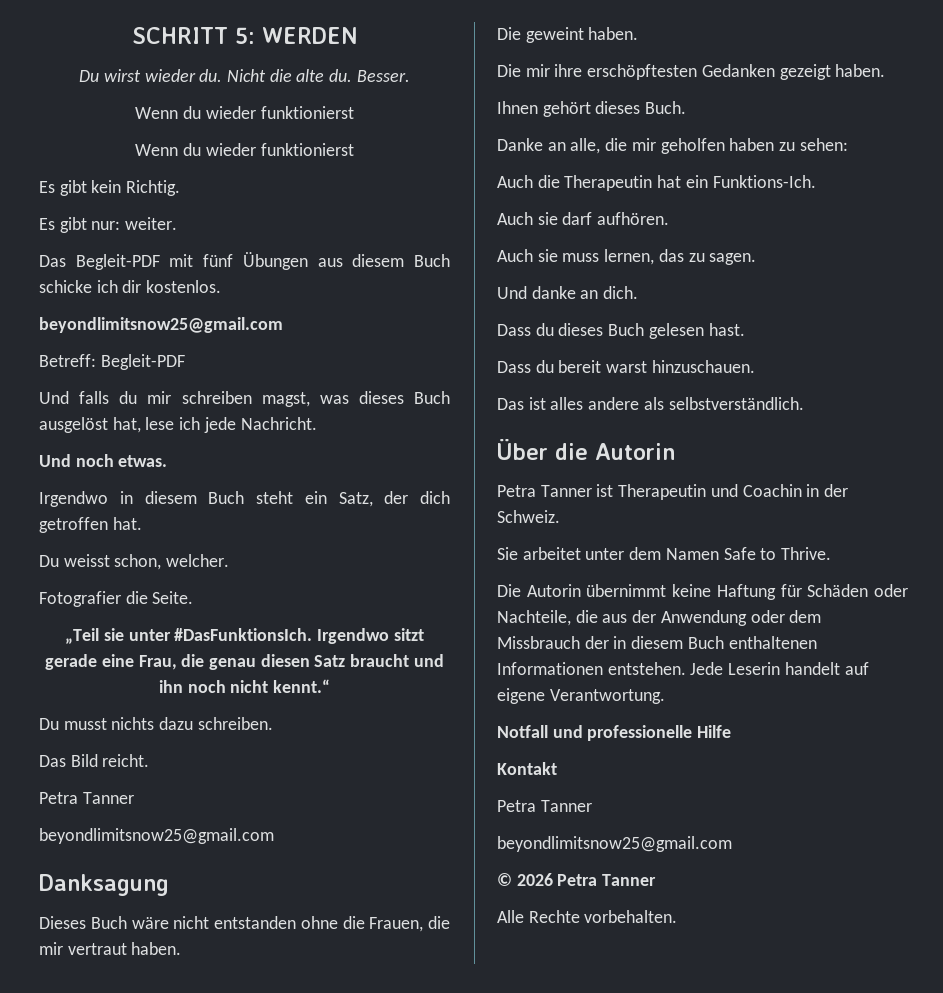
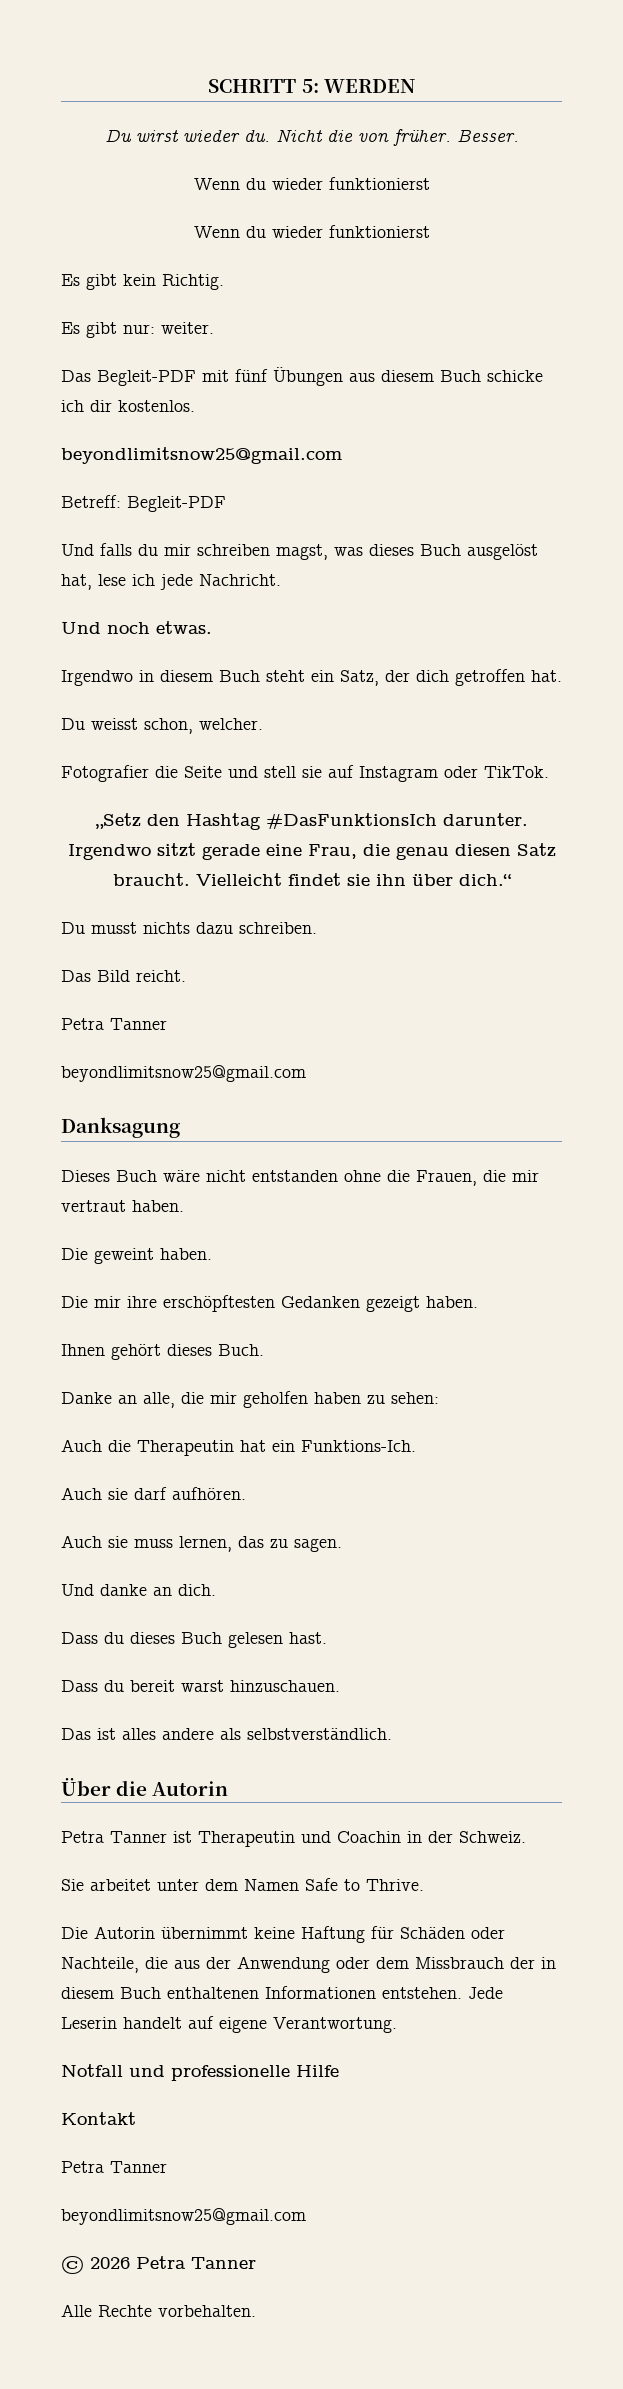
[296,69,353,82] alte du. -> [357,129,451,146] von früher.
[152,591,194,604] [65,628,313,644] Seite. // „Teil sie unter #DasFunktionsIch. -> [184,765,549,782] [95,813,528,830] Seite und stell sie auf Instagram oder TikTok. // „Setz den Hashtag #DasFunktionsIch darunter.
[350,654,444,667] [158,679,331,693] braucht und ihn noch nicht kennt.“ -> [112,873,511,886] braucht. Vielleicht findet sie ihn über dich.“

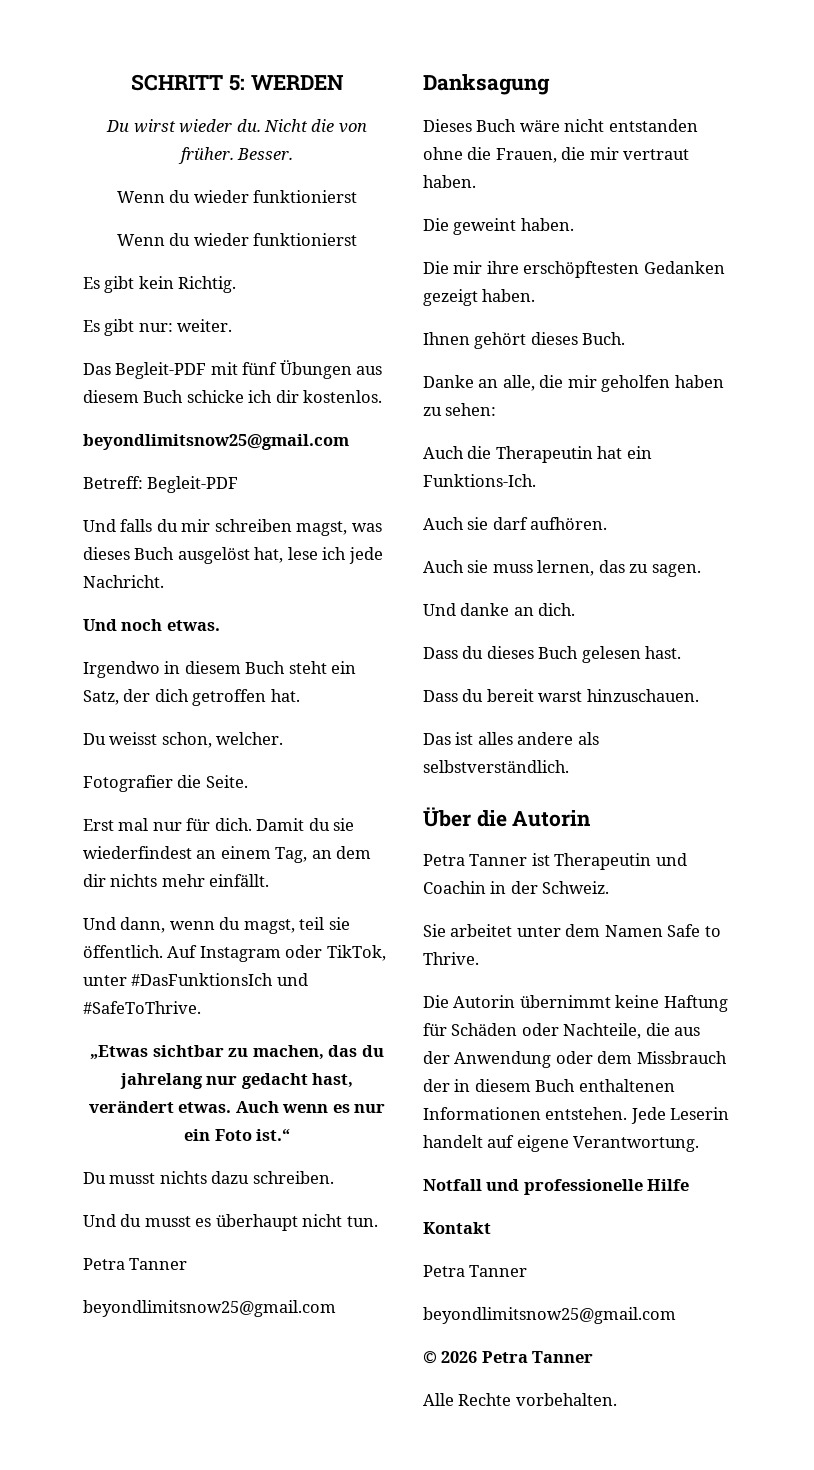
[184,765,549,782] [95,813,528,830] [67,843,556,860] [112,873,511,886] Seite und stell sie auf Instagram oder TikTok. // „Setz den Hashtag #DasFunktionsIch darunter. Irgendwo sitzt gerade eine Frau, die genau diesen Satz braucht. Vielleicht findet sie ihn über dich.“ -> [205,775,248,788] [83,818,355,831] [83,846,372,863] [83,874,270,887] [83,917,350,934] [83,945,386,962] [83,973,308,986] [83,1001,201,1014] [90,1045,384,1060] [119,1073,354,1089] [88,1100,386,1113] [184,1129,290,1141] Seite. // Erst mal nur für dich. Damit du sie wiederfindest an einem Tag, an dem dir nichts mehr einfällt. // Und dann, wenn du magst, teil sie öffentlich. Auf Instagram oder TikTok, unter #DasFunktionsIch und #SafeToThrive. // „Etwas sichtbar zu machen, das du jahrelang nur gedacht hast, verändert etwas. Auch wenn es nur ein Foto ist.“
[61,970,186,982] Das Bild reicht. -> [83,1214,378,1231] Und du musst es überhaupt nicht tun.

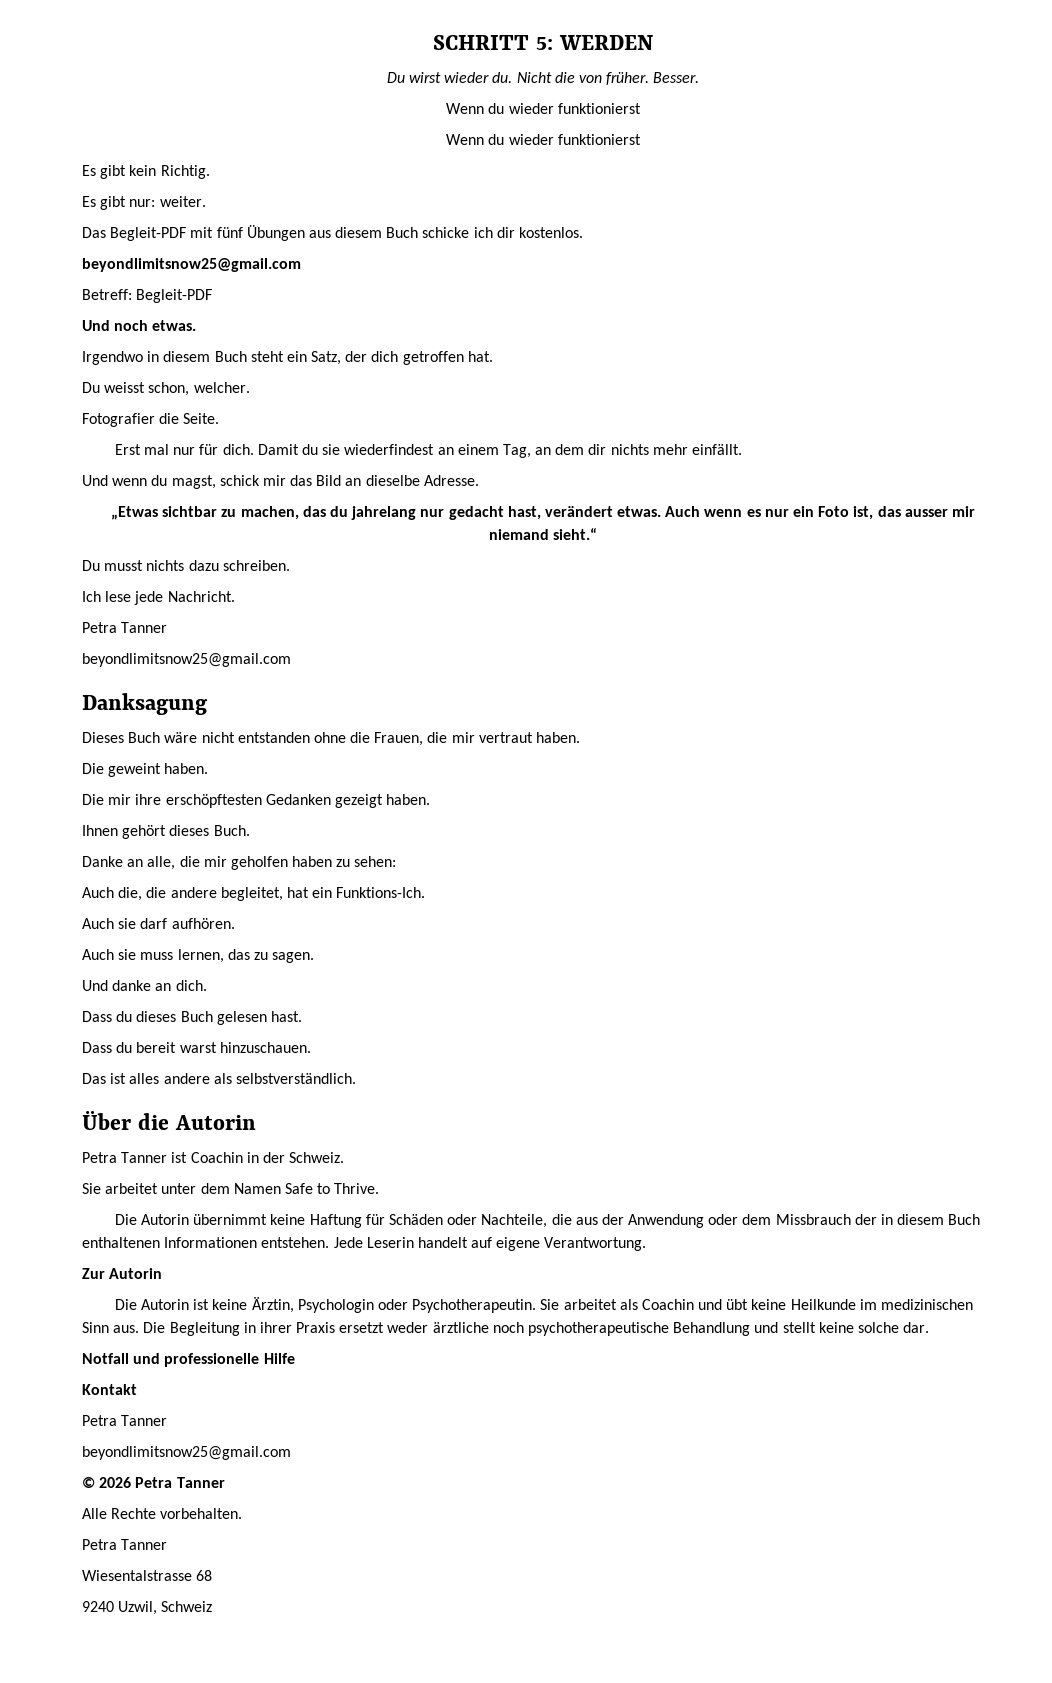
[83,519,382,536] [83,547,383,564] [83,575,164,588] // Und falls du mir schreiben magst, was dieses Buch ausgelöst hat, lese ich jede Nachricht. -> (213, 296) none
[120,917,166,933] dann, -> (108, 480) none
[299,917,350,930] [83,945,386,962] [83,973,308,986] [83,1001,201,1014] teil sie öffentlich. Auf Instagram oder TikTok, unter #DasFunktionsIch und #SafeToThrive. -> [219,475,479,486] schick mir das Bild an dieselbe Adresse.
[255,1129,290,1141] ist.“ -> [853,506,975,520] [488,528,598,540] ist, das ausser mir niemand sieht.“
[83,1214,378,1231] Und du musst es überhaupt nicht tun. -> [82,591,235,605] Ich lese jede Nachricht.
[467,446,593,463] die Therapeutin -> [118,887,283,901] die, die andere begleitet,
[554,853,687,870] Therapeutin und -> (188, 1157) none
(700, 1144) none -> [82,1268,163,1279] [114,1297,973,1313] [82,1322,930,1336] // Zur Autorin // Die Autorin ist keine Ärztin, Psychologin oder Psychotherapeutin. Sie arbeitet als Coachin und übt keine Heilkunde im medizinischen Sinn aus. Die Begleitung in ihrer Praxis ersetzt weder ärztliche noch psychotherapeutische Behandlung und stellt keine solche dar.
(617, 1399) none -> [82,1539,168,1550] [82,1570,213,1581] [82,1601,213,1615] // Petra Tanner // Wiesentalstrasse 68 // 9240 Uzwil, Schweiz

